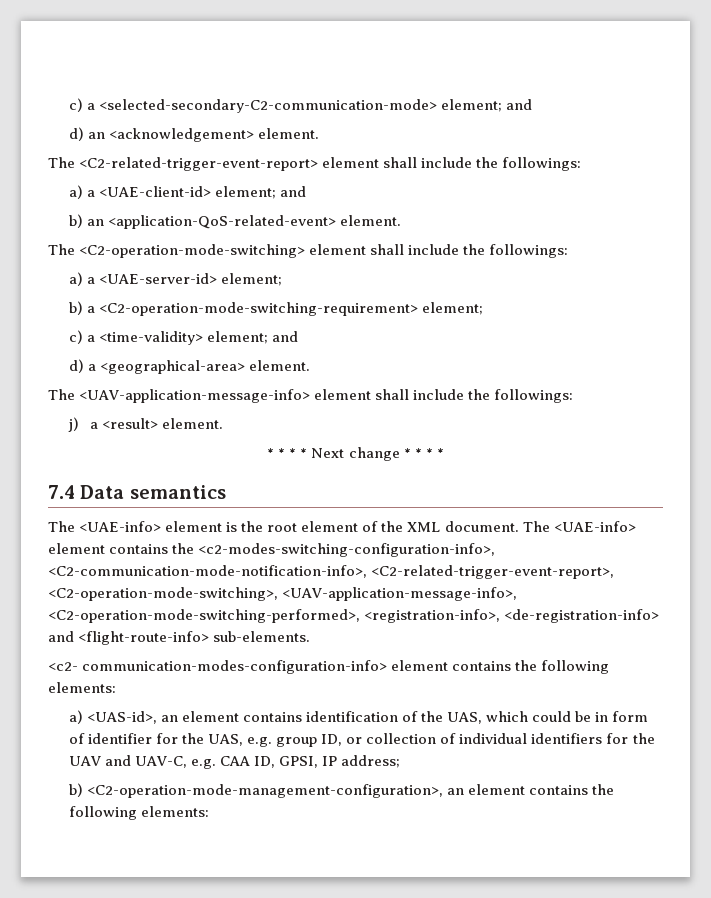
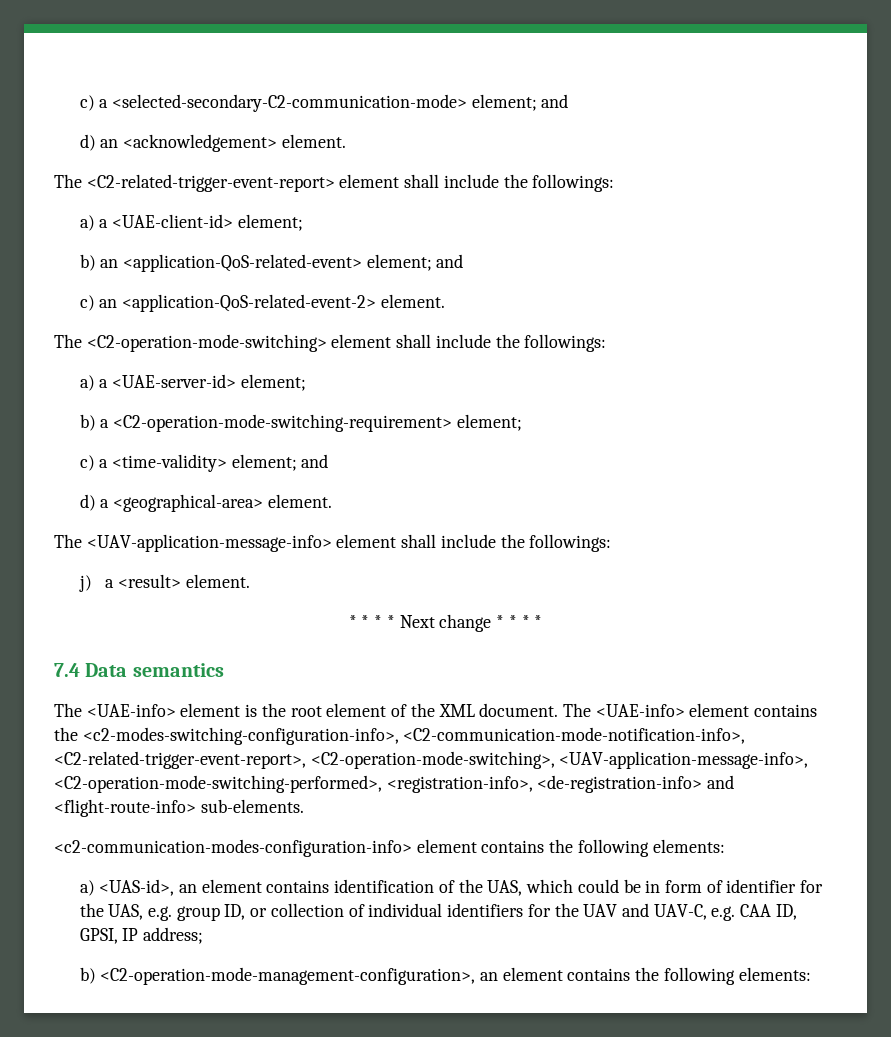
[279,186,306,197] and -> (303, 222) none
(336, 222) none -> [366,254,464,271] [79,294,377,312] element; and // c) an <application-QoS-related-event-2>
[48,660,388,674] <c2- communication-modes-configuration-info> -> [54,839,412,857] <c2-communication-modes-configuration-info>

